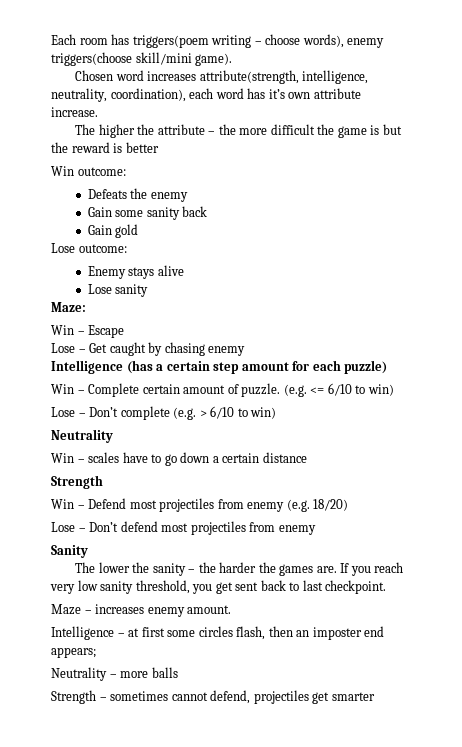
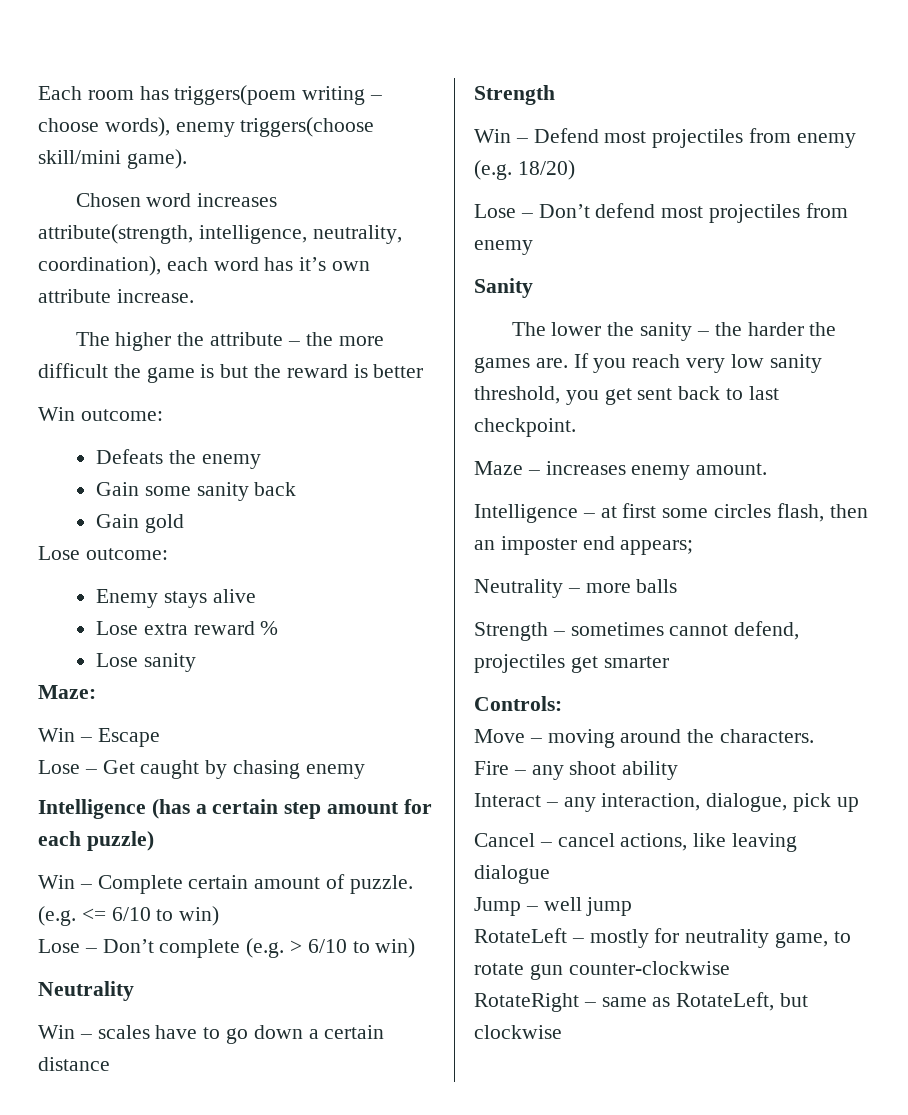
(184, 270) none -> [95,621,279,635] // Lose extra reward %
(375, 696) none -> [474,696,562,711] [474,729,815,748] [474,761,679,780] [474,793,859,812] [474,833,798,852] [474,865,550,884] [474,897,633,916] [474,928,851,948] [474,961,730,980] [474,992,809,1012] [474,1025,562,1039] // Controls: // Move – moving around the characters. // Fire – any shoot ability // Interact – any interaction, dialogue, pick up // Cancel – cancel actions, like leaving dialogue // Jump – well jump // RotateLeft – mostly for neutrality game, to rotate gun counter-clockwise // RotateRight – same as RotateLeft, but clockwise

